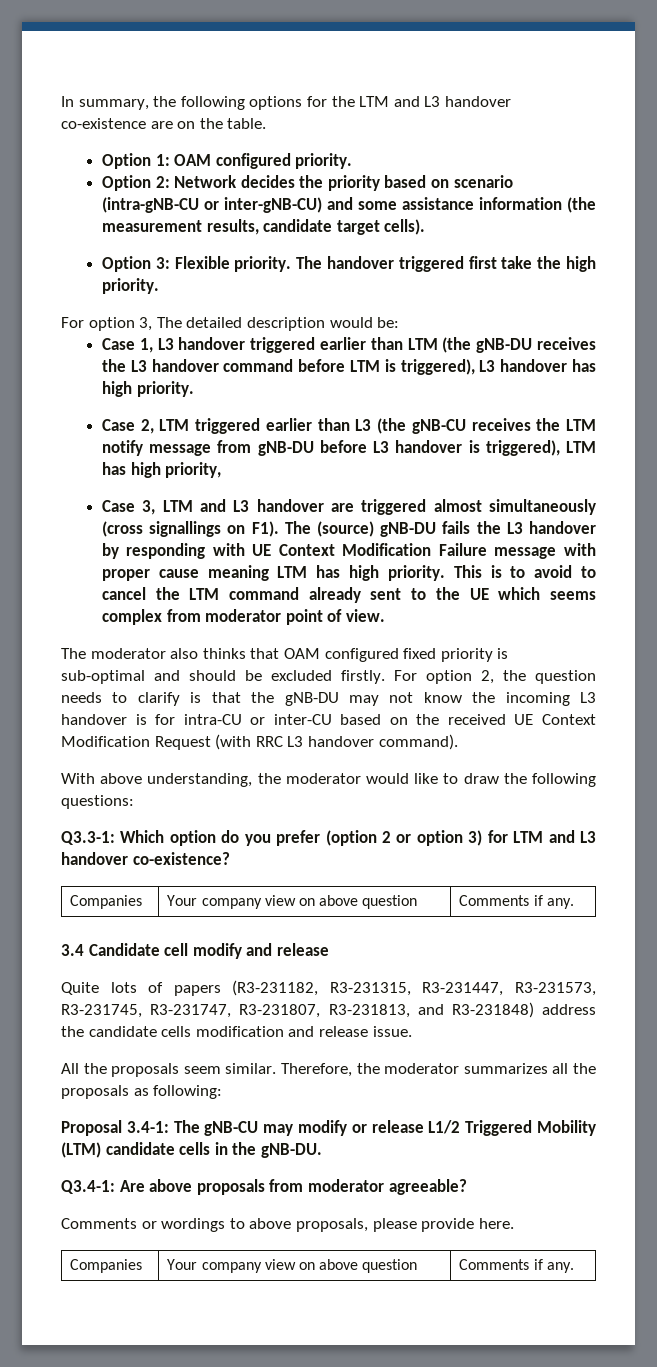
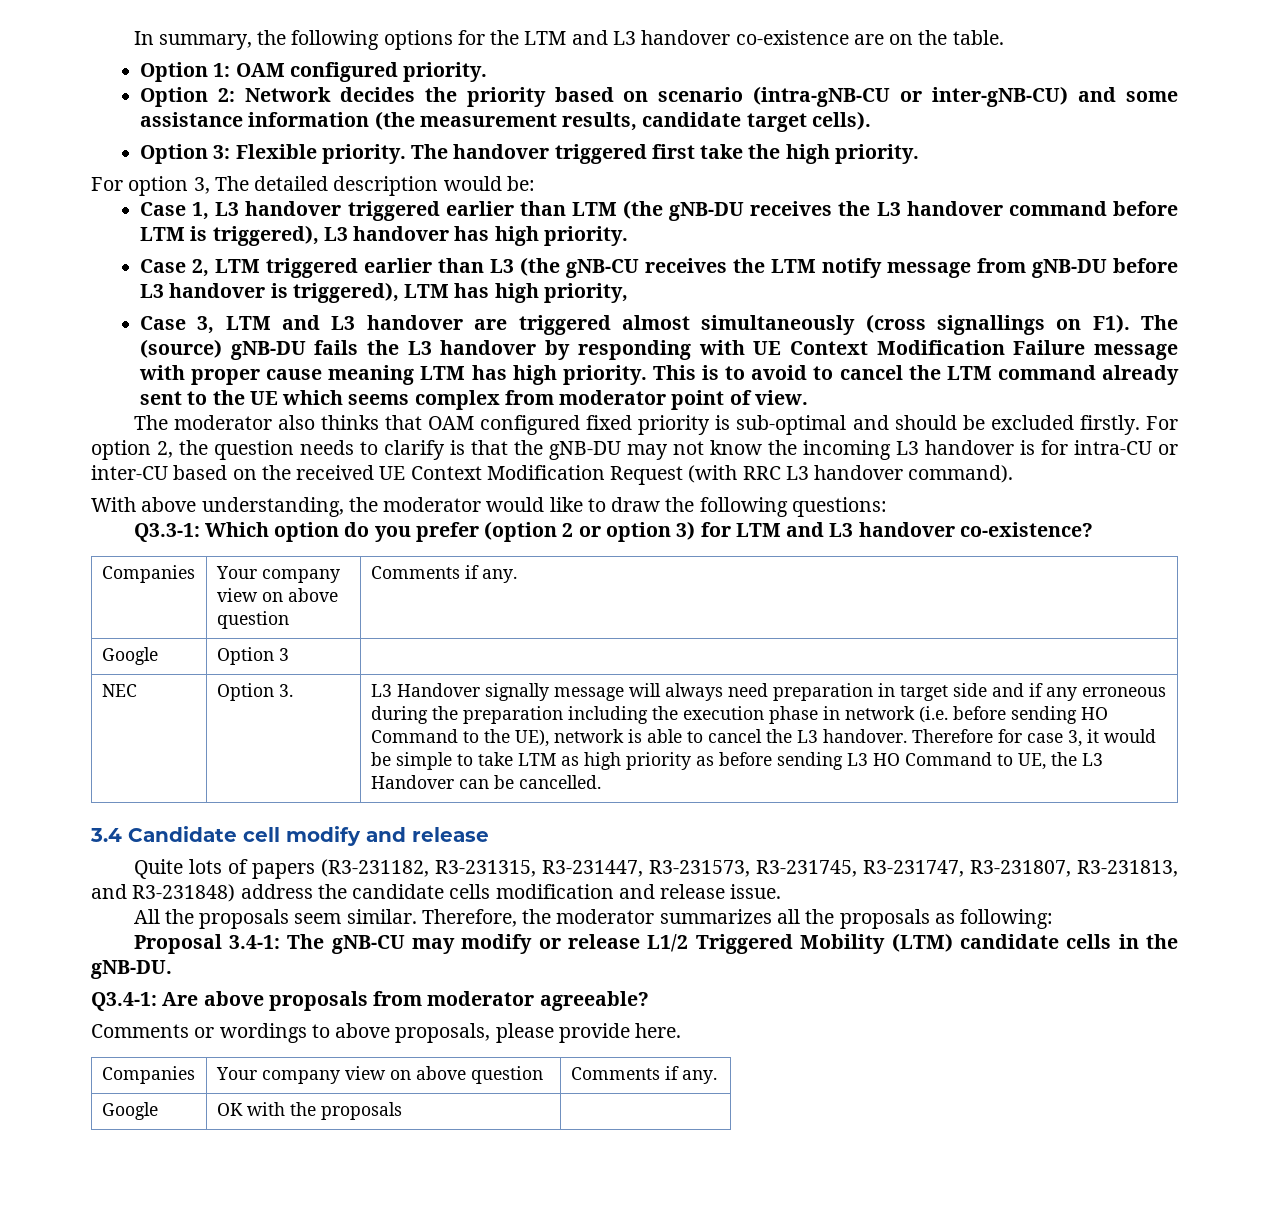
(574, 903) none -> [101,647,158,665] [216,647,289,665] [101,684,137,697] [216,683,293,701] [370,683,1166,701] [370,706,1108,724] [370,729,1156,747] [370,752,1103,770] [370,775,601,789] // Google | Option 3 | // NEC | Option 3. | L3 Handover signally message will always need preparation in target side and if any erroneous during the preparation including the execution phase in network (i.e. before sending HO Command to the UE), network is able to cancel the L3 handover. Therefore for case 3, it would be simple to take LTM as high priority as before sending L3 HO Command to UE, the L3 Handover can be cancelled.
(574, 1267) none -> [101,1102,158,1120] [216,1102,402,1120] // Google | OK with the proposals |

